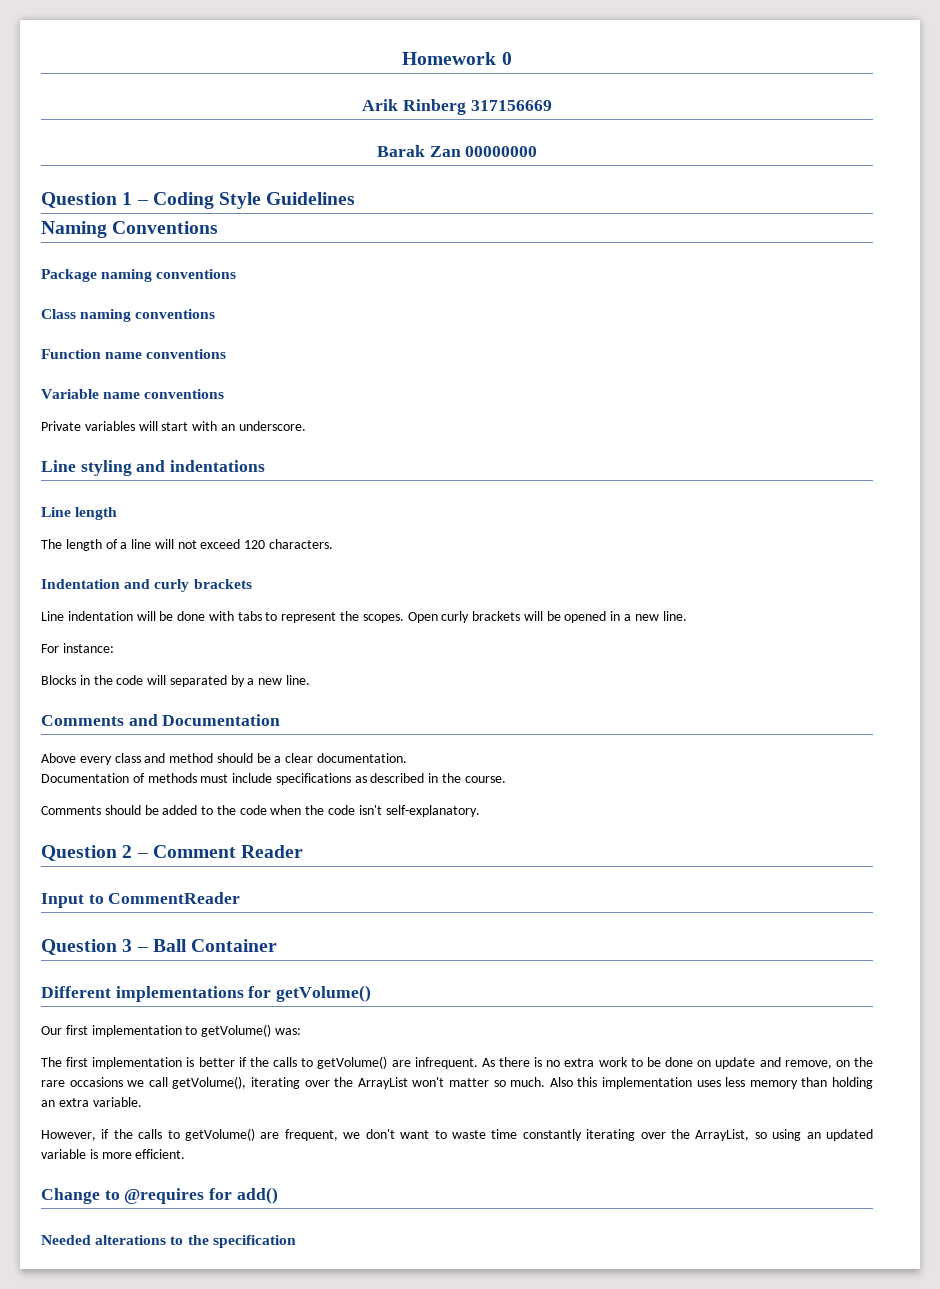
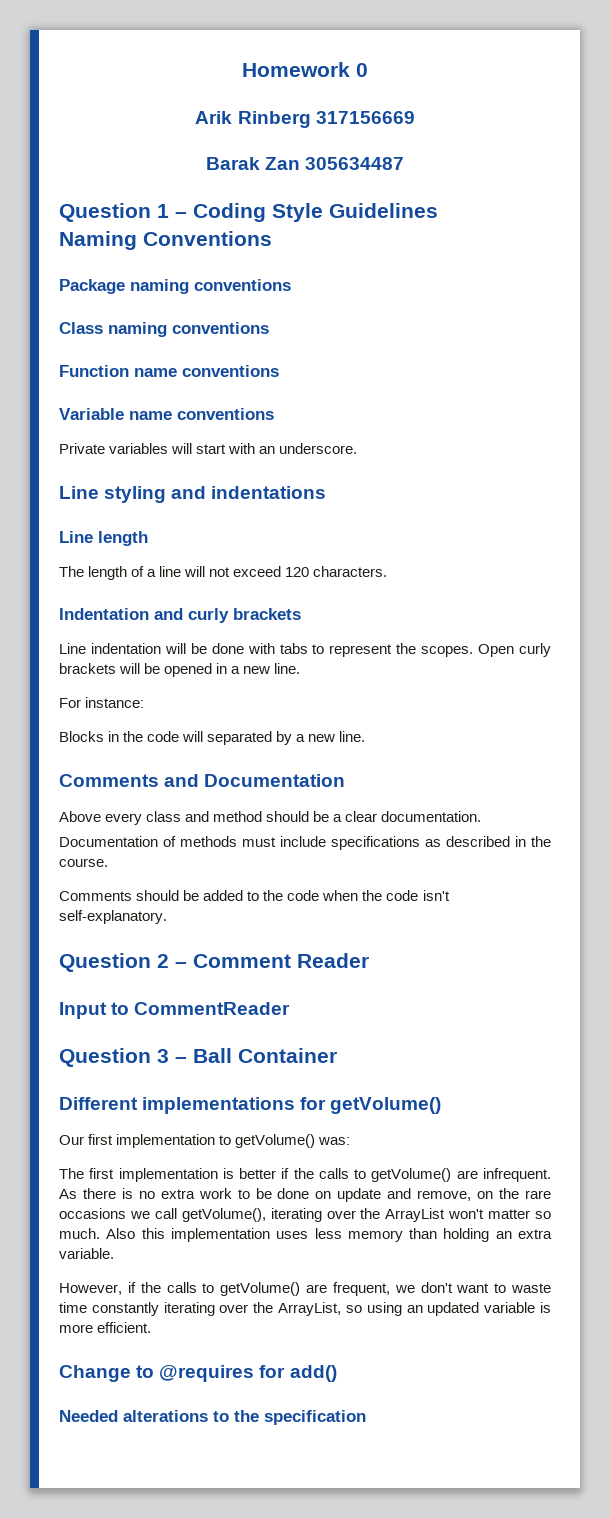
[465,146,538,157] 00000000 -> [305,157,405,170] 305634487

